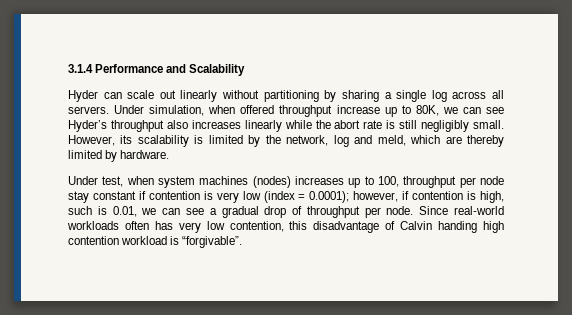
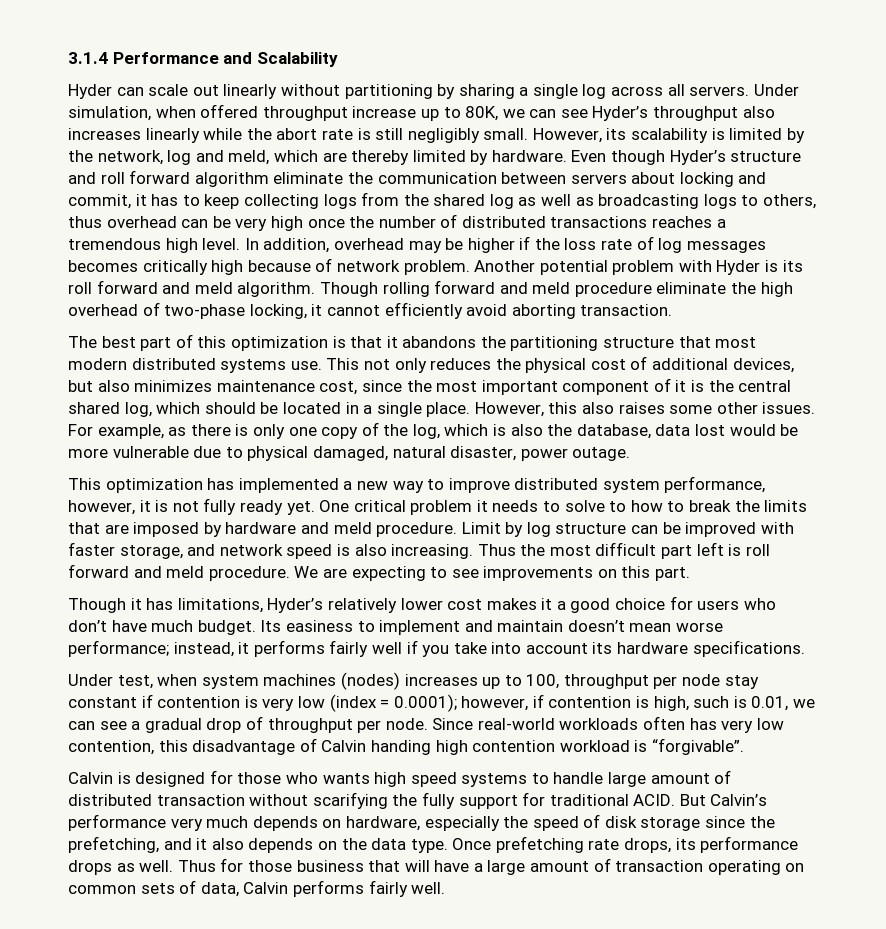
(170, 154) none -> [571,150,802,165] [68,170,767,187] [68,192,817,209] [68,214,726,231] [68,236,766,253] [68,258,803,275] [68,280,793,297] [68,302,673,319] [68,334,757,351] [68,356,794,373] [68,378,792,395] [68,402,816,417] [68,422,799,439] [68,446,631,461] [68,476,766,493] [68,498,808,515] [68,522,794,537] [68,542,770,559] [68,564,691,581] [68,596,776,613] [68,620,724,635] [68,640,805,657] Even though Hyder’s structure and roll forward algorithm eliminate the communication between servers about locking and commit, it has to keep collecting logs from the shared log as well as broadcasting logs to others, thus overhead can be very high once the number of distributed transactions reaches a tremendous high level. In addition, overhead may be higher if the loss rate of log messages becomes critically high because of network problem. Another potential problem with Hyder is its roll forward and meld algorithm. Though rolling forward and meld procedure eliminate the high overhead of two-phase locking, it cannot efficiently avoid aborting transaction. // The best part of this optimization is that it abandons the partitioning structure that most modern distributed systems use. This not only reduces the physical cost of additional devices, but also minimizes maintenance cost, since the most important component of it is the central shared log, which should be located in a single place. However, this also raises some other issues. For example, as there is only one copy of the log, which is also the database, data lost would be more vulnerable due to physical damaged, natural disaster, power outage. // This optimization has implemented a new way to improve distributed system performance, however, it is not fully ready yet. One critical problem it needs to solve to how to break the limits that are imposed by hardware and meld procedure. Limit by log structure can be improved with faster storage, and network speed is also increasing. Thus the most difficult part left is roll forward and meld procedure. We are expecting to see improvements on this part. // Though it has limitations, Hyder’s relatively lower cost makes it a good choice for users who don’t have much budget. Its easiness to implement and maintain doesn’t mean worse performance; instead, it performs fairly well if you take into account its hardware specifications.
(243, 242) none -> [68,770,732,787] [68,792,768,809] [68,814,775,831] [68,836,799,853] [68,858,805,875] [68,880,446,897] // Calvin is designed for those who wants high speed systems to handle large amount of distributed transaction without scarifying the fully support for traditional ACID. But Calvin’s performance very much depends on hardware, especially the speed of disk storage since the prefetching, and it also depends on the data type. Once prefetching rate drops, its performance drops as well. Thus for those business that will have a large amount of transaction operating on common sets of data, Calvin performs fairly well.

